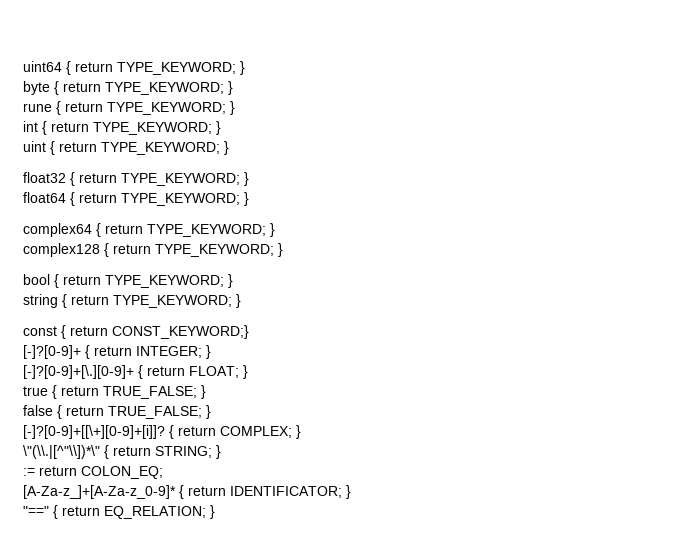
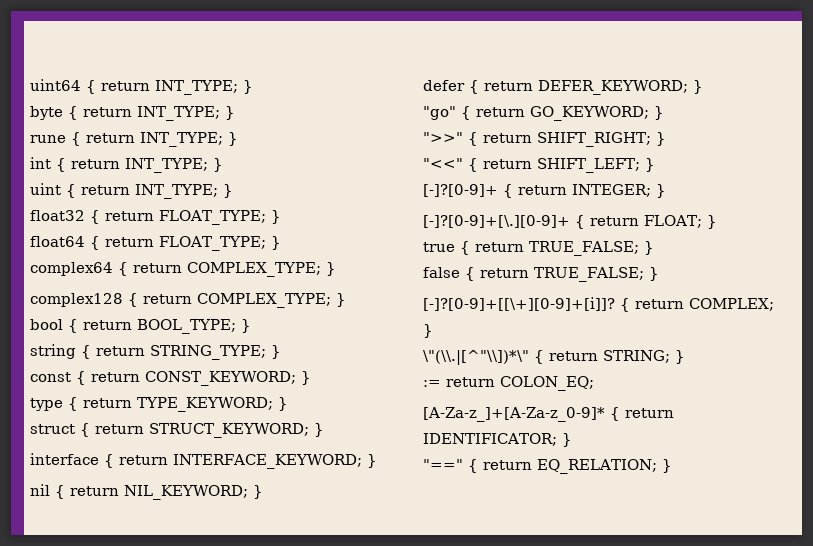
[117,61,245,75] [23,81,233,95] [23,101,235,115] [23,121,221,135] [23,141,229,155] [23,172,249,186] [23,192,249,206] [23,223,275,237] [23,243,283,257] [23,274,233,288] [23,294,241,308] [23,325,249,339] TYPE_KEYWORD; } // byte { return TYPE_KEYWORD; } // rune { return TYPE_KEYWORD; } // int { return TYPE_KEYWORD; } // uint { return TYPE_KEYWORD; } // float32 { return TYPE_KEYWORD; } // float64 { return TYPE_KEYWORD; } // complex64 { return TYPE_KEYWORD; } // complex128 { return TYPE_KEYWORD; } // bool { return TYPE_KEYWORD; } // string { return TYPE_KEYWORD; } // const { return CONST_KEYWORD;} -> [155,80,253,95] [30,106,235,121] [30,132,238,147] [30,157,223,173] [30,183,233,199] [30,210,281,225] [30,236,281,251] [30,262,336,277] [30,293,346,308] [30,319,251,334] [30,344,281,360] [30,371,311,386] [30,397,288,412] [30,423,324,438] [30,453,377,469] [30,484,263,500] [423,80,703,95] [423,106,664,121] [423,132,666,147] [423,158,655,173] INT_TYPE; } // byte { return INT_TYPE; } // rune { return INT_TYPE; } // int { return INT_TYPE; } // uint { return INT_TYPE; } // float32 { return FLOAT_TYPE; } // float64 { return FLOAT_TYPE; } // complex64 { return COMPLEX_TYPE; } // complex128 { return COMPLEX_TYPE; } // bool { return BOOL_TYPE; } // string { return STRING_TYPE; } // const { return CONST_KEYWORD; } // type { return TYPE_KEYWORD; } // struct { return STRUCT_KEYWORD; } // interface { return INTERFACE_KEYWORD; } // nil { return NIL_KEYWORD; } // defer { return DEFER_KEYWORD; } // "go" { return GO_KEYWORD; } // ">>" { return SHIFT_RIGHT; } // "<<" { return SHIFT_LEFT; }

